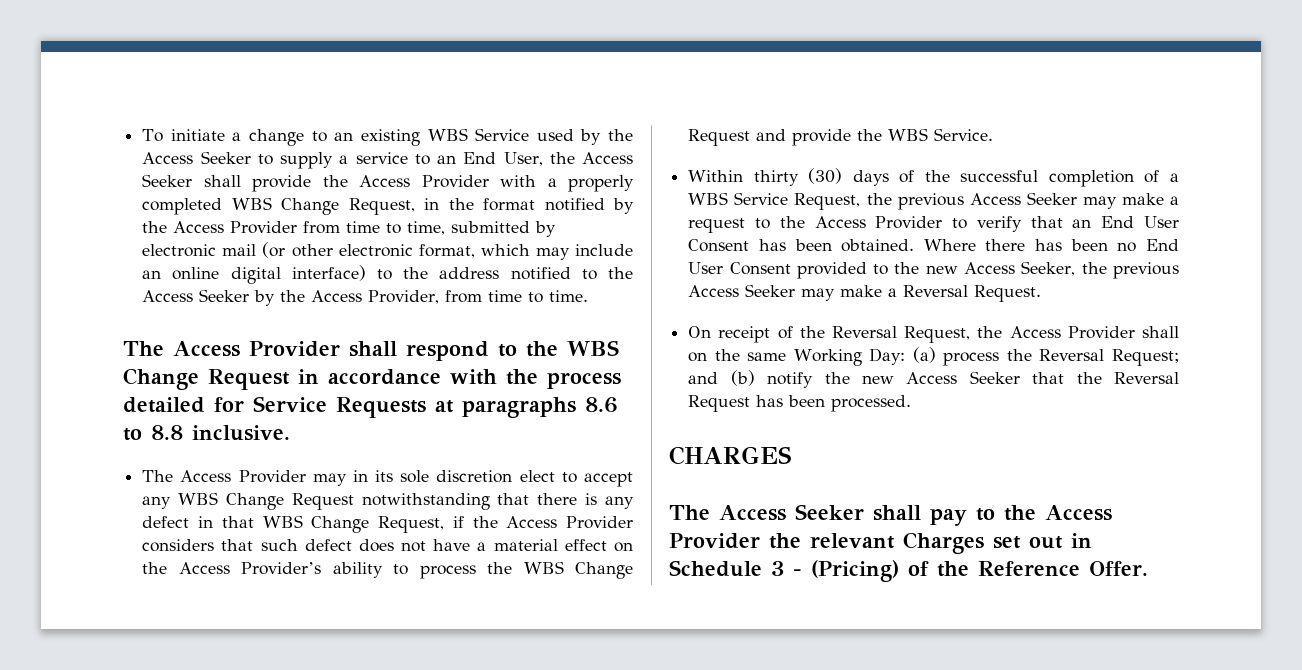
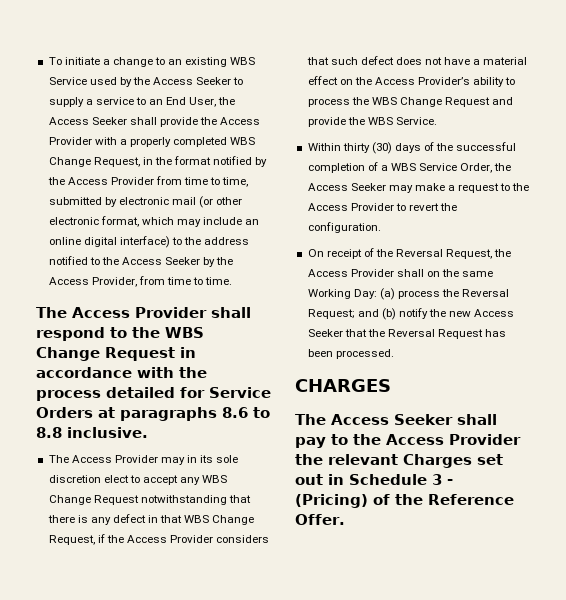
[336,397,426,418] Requests -> [36,407,93,418] Orders
[794,193,964,210] Request, the previous -> [460,163,512,173] Order, the
[976,216,1179,232] [688,239,1179,252] [688,261,1179,279] [688,284,1042,302] verify that an End User Consent has been obtained. Where there has been no End User Consent provided to the new Access Seeker, the previous Access Seeker may make a Reversal Request. -> [408,203,458,211] [307,222,381,233] revert the configuration.

